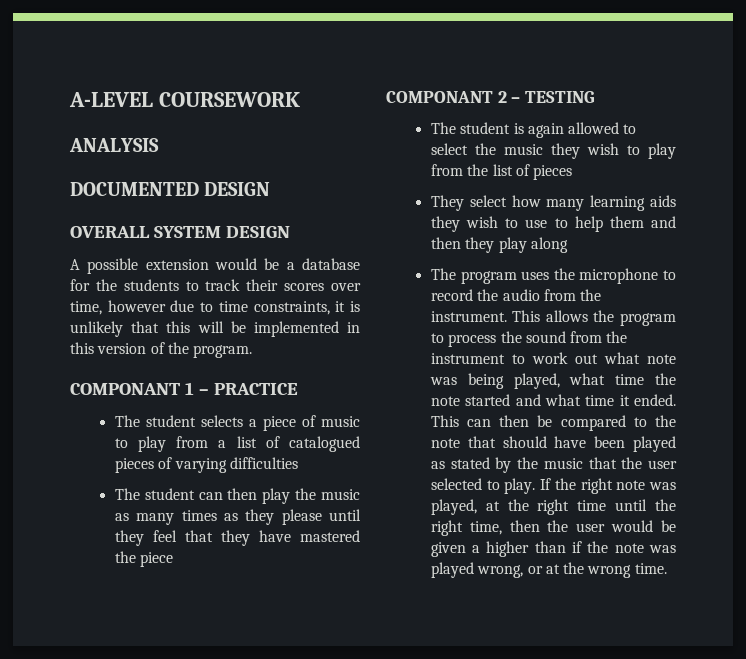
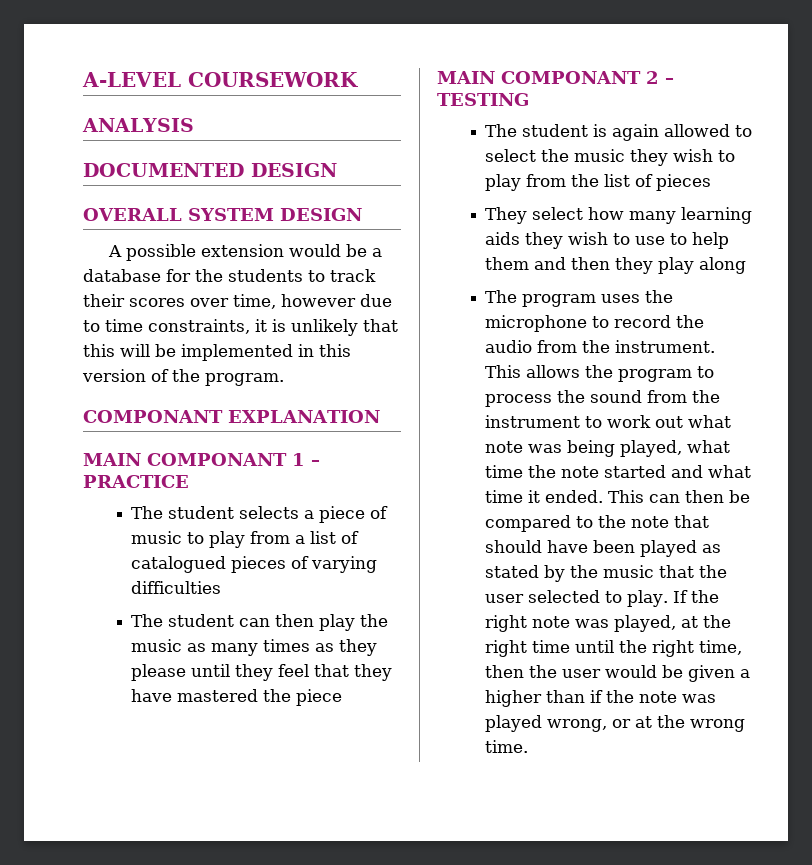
(180, 389) none -> [228,410,380,423] [83,453,287,466] EXPLANATION // MAIN COMPONANT
(174, 559) none -> [437,71,495,84] MAIN

